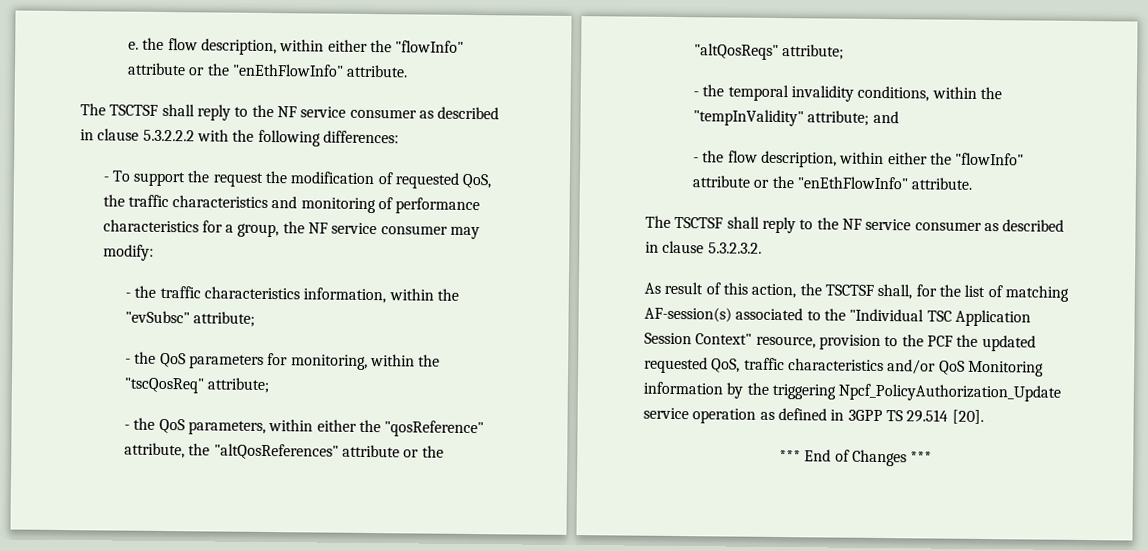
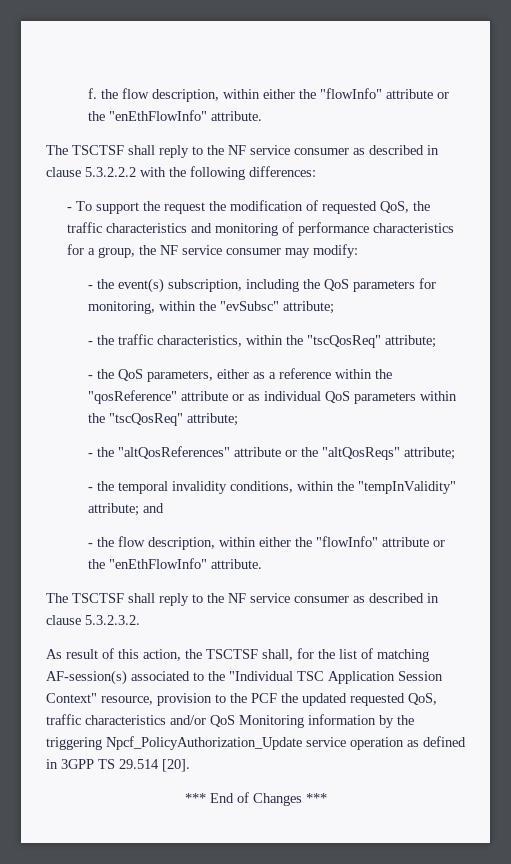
[128,41,140,50] e. -> [88,88,98,99] f.
[159,285,387,304] traffic characteristics information, -> [118,278,437,293] [88,301,156,314] event(s) subscription, including the QoS parameters for monitoring,
[159,352,368,370] QoS parameters for monitoring, -> [118,334,243,347] traffic characteristics,
[268,419,485,438] [124,442,186,459] within either the "qosReference" attribute, -> [217,368,393,379] [88,390,458,404] [88,413,239,426] [88,453,94,457] either as a reference within the "qosReference" attribute or as individual QoS parameters within the "tscQosReq" attribute; // -

